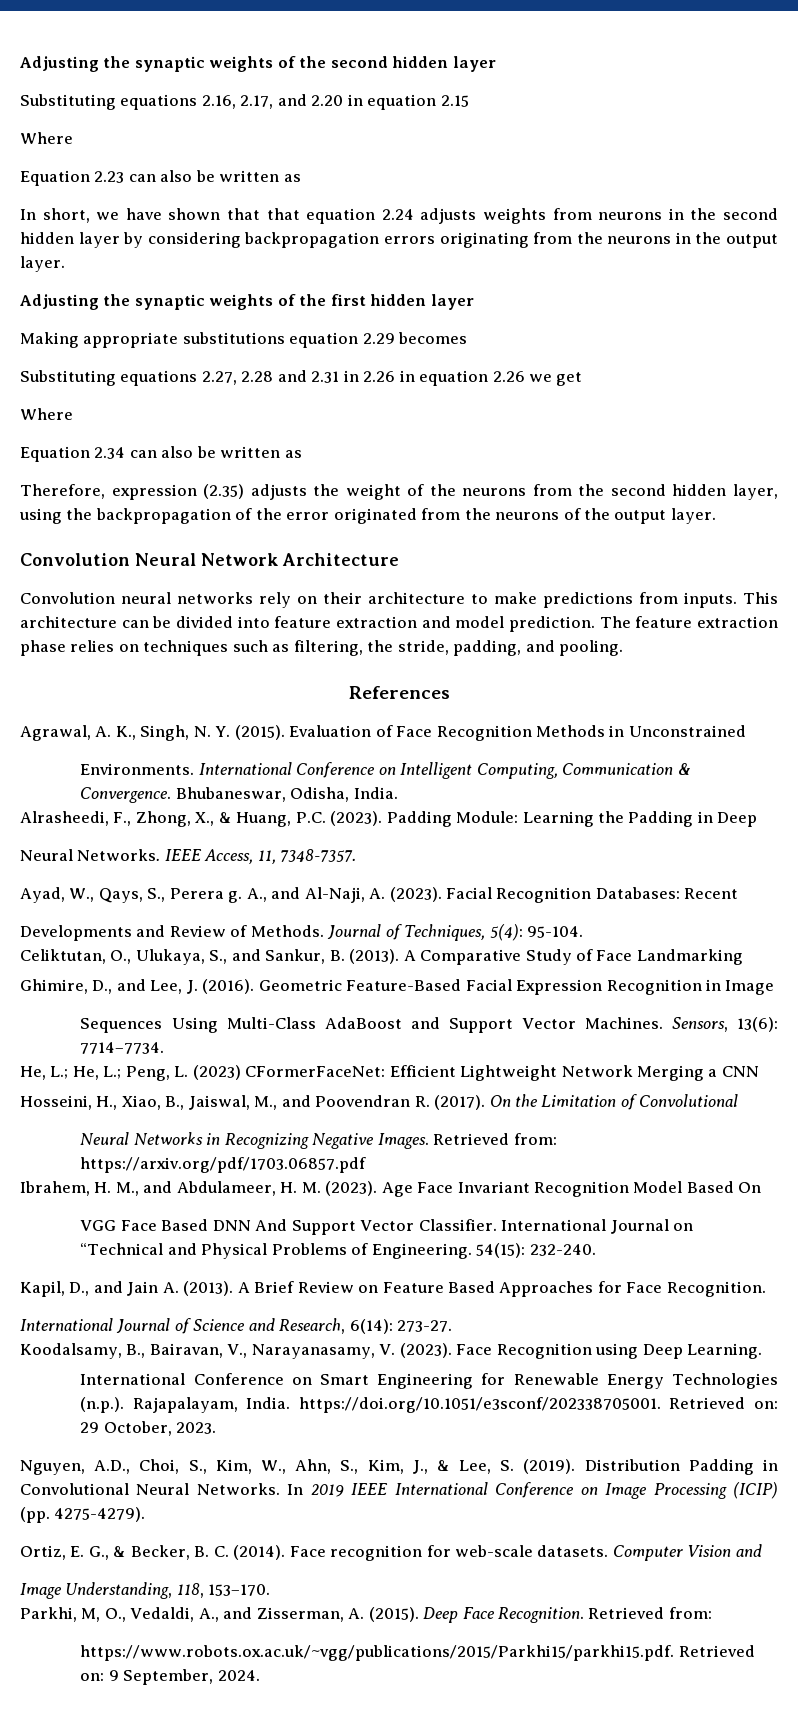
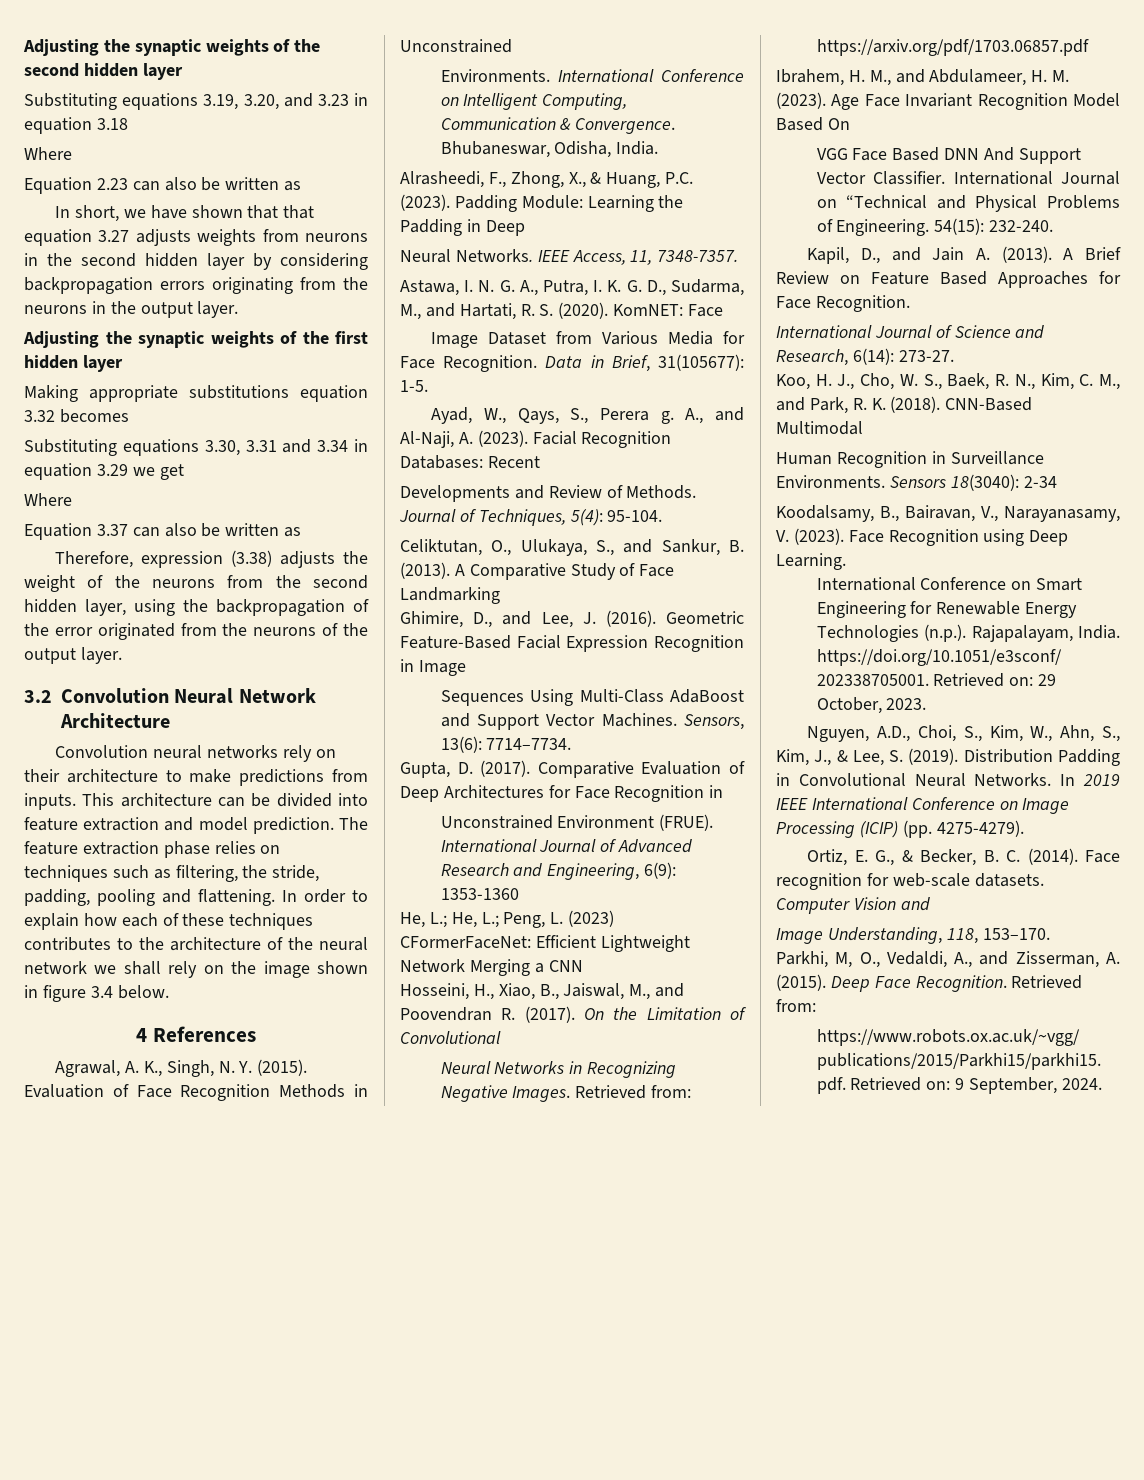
[201,94,469,110] 2.16, 2.17, and 2.20 in equation 2.15 -> [203,93,369,110] [24,117,128,134] 3.19, 3.20, and 3.23 in equation 3.18
[381,209,414,220] 2.24 -> [98,230,130,242] 3.27
[362,333,395,344] 2.29 -> [24,410,55,422] 3.32
[201,370,525,386] 2.27, 2.28 and 2.31 in 2.26 in equation 2.26 -> [204,439,368,456] [24,463,128,480] 3.30, 3.31 and 3.34 in equation 3.29
[94,447,126,459] 2.34 -> [96,524,128,536] 3.37
[203,484,245,499] (2.35) -> [231,550,273,567] (3.38)
(716, 516) none -> [24,690,52,703] 3.2
[525,640,624,656] and pooling. // -> [97,889,368,906] [24,913,314,930] [24,937,368,951] [24,961,369,978] [24,985,169,1002] [136,1028,148,1042] pooling and flattening. In order to explain how each of these techniques contributes to the architecture of the neural network we shall rely on the image shown in figure 3.4 below. // 4
(357, 855) none -> [400,279,744,296] [400,302,724,320] [431,331,745,348] [400,354,744,372] [400,380,428,392] // Astawa, I. N. G. A., Putra, I. K. G. D., Sudarma, M., and Hartati, R. S. (2020). KomNET: Face // Image Dataset from Various Media for Face Recognition. Data in Brief, 31(105677): 1-5.
(165, 1048) none -> [400,760,745,778] [400,785,724,802] [440,814,714,831] [440,839,693,853] [440,862,677,880] [440,888,519,900] // Gupta, D. (2017). Comparative Evaluation of Deep Architectures for Face Recognition in // Unconstrained Environment (FRUE). International Journal of Advanced Research and Engineering, 6(9): 1353-1360
(453, 1326) none -> [776,373,1120,390] [776,396,1033,414] [776,421,863,435] [776,451,1044,468] [776,474,1057,491] // Koo, H. J., Cho, W. S., Baek, R. N., Kim, C. M., and Park, R. K. (2018). CNN-Based Multimodal // Human Recognition in Surveillance Environments. Sensors 18(3040): 2-34

